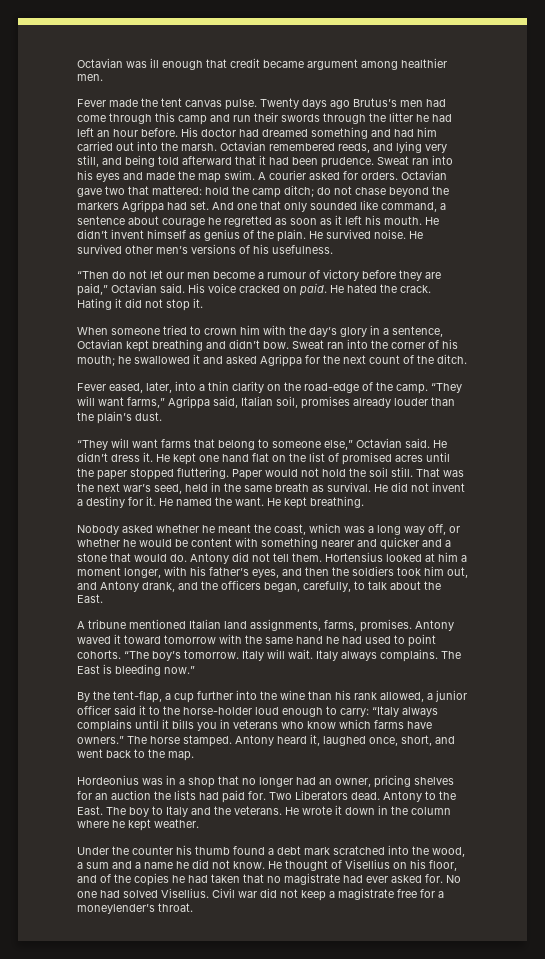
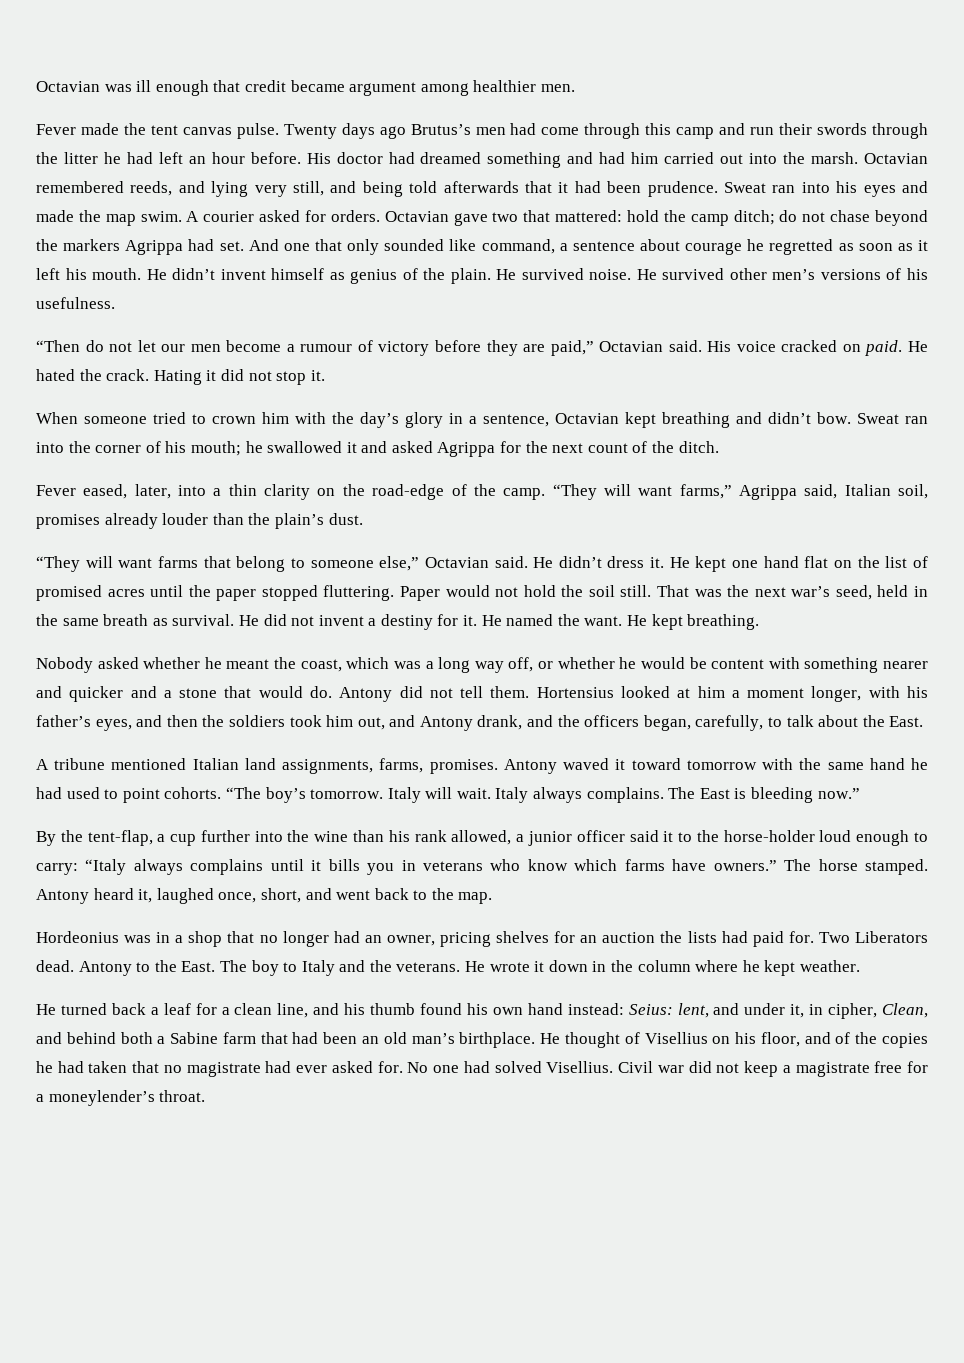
[182,156,232,165] afterward -> [443,181,519,193] afterwards
[77,845,465,857] [77,859,265,869] Under the counter his thumb found a debt mark scratched into the wood, a sum and a name he did not know. -> [36,1003,928,1019] [36,1032,536,1048] He turned back a leaf for a clean line, and his thumb found his own hand instead: Seius: lent, and under it, in cipher, Clean, and behind both a Sabine farm that had been an old man’s birthplace.

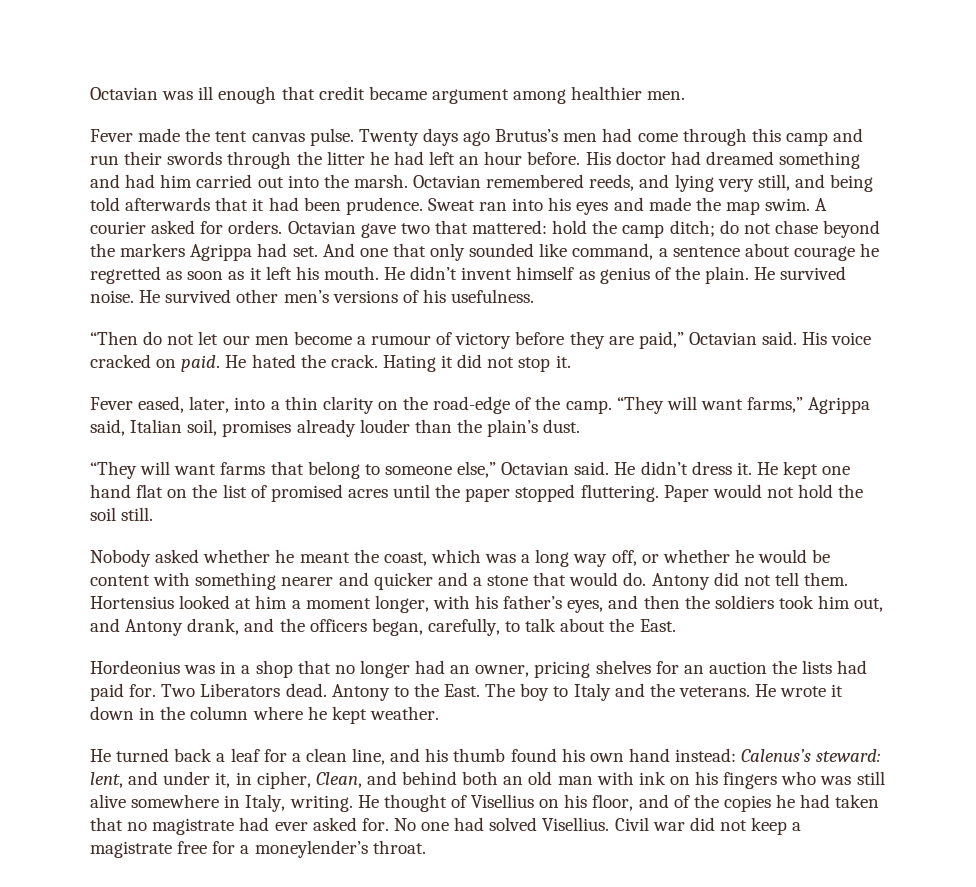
[36,412,928,428] [36,441,719,457] // When someone tried to crown him with the day’s glory in a sentence, Octavian kept breathing and didn’t bow. Sweat ran into the corner of his mouth; he swallowed it and asked Agrippa for the next count of the ditch. -> (571, 361) none
[656,585,928,600] [36,614,760,630] That was the next war’s seed, held in the same breath as survival. He did not invent a destiny for it. He named the want. He kept breathing. -> (154, 514) none
[36,758,929,774] [36,787,860,803] [36,830,928,846] [36,859,929,875] [36,888,493,904] // A tribune mentioned Italian land assignments, farms, promises. Antony waved it toward tomorrow with the same hand he had used to point cohorts. “The boy’s tomorrow. Italy will wait. Italy always complains. The East is bleeding now.” // By the tent-flap, a cup further into the wine than his rank allowed, a junior officer said it to the horse-holder loud enough to carry: “Italy always complains until it bills you in veterans who know which farms have owners.” The horse stamped. Antony heard it, laughed once, short, and went back to the map. -> (676, 625) none
[628,1004,673,1015] Seius: -> [741,749,881,762] Calenus’s steward:
[157,1032,536,1048] a Sabine farm that had been an old man’s birthplace. -> [503,771,885,789] [90,794,353,812] an old man with ink on his fingers who was still alive somewhere in Italy, writing.

